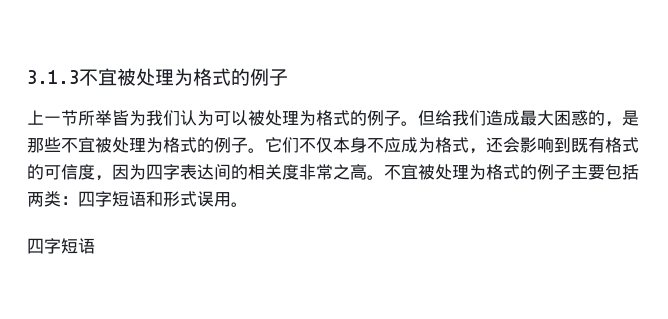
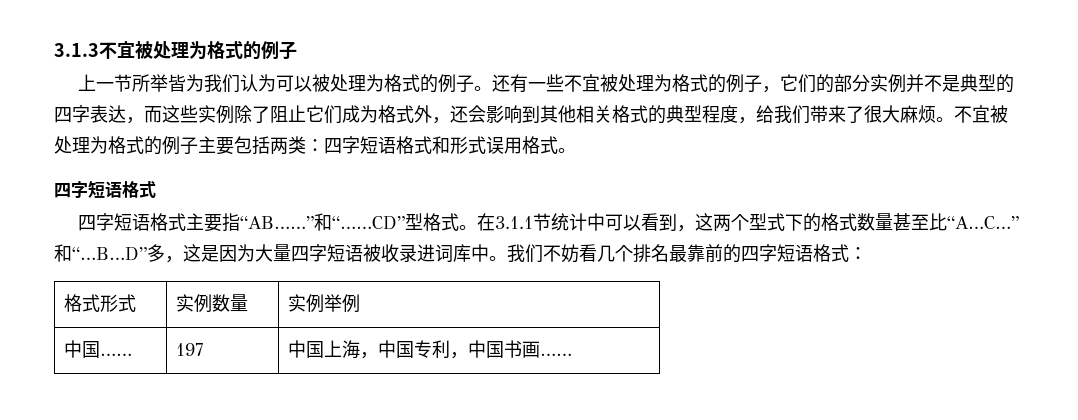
[418,110,639,127] [27,138,44,153] 但给我们造成最大困惑的，是那 -> [492,74,547,93] 还有一
[248,137,401,153] 。它们不仅本身不应 -> [762,74,1015,93] [54,105,342,124] ，它们的部分实例并不是典型的四字表达，而这些实例除了阻止它们
(469, 145) none -> [414,105,432,123] 外
[571,137,639,153] [27,164,367,181] 既有格式的可信度，因为四字表达间的相关度非常之高 -> [540,105,936,124] 其他相关格式的典型程度，给我们带来了很大麻烦
(146, 199) none -> [396,136,432,154] 格式
(231, 199) none -> [522,136,558,154] 格式
(95, 246) none -> [122,181,156,198] [78,213,1020,232] [54,244,867,263] [64,294,137,312] [176,294,249,313] [288,294,361,313] [64,340,133,358] [176,343,204,356] [288,340,573,359] 格式 // 四字短语格式主要指“AB……”和“……CD”型格式。在3.1.1节统计中可以看到，这两个型式下的格式数量甚至比“A…C…”和“…B…D”多，这是因为大量四字短语被收录进词库中。我们不妨看几个排名最靠前的四字短语格式： // 格式形式 | 实例数量 | 实例举例 // 中国…… | 197 | 中国上海，中国专利，中国书画……

